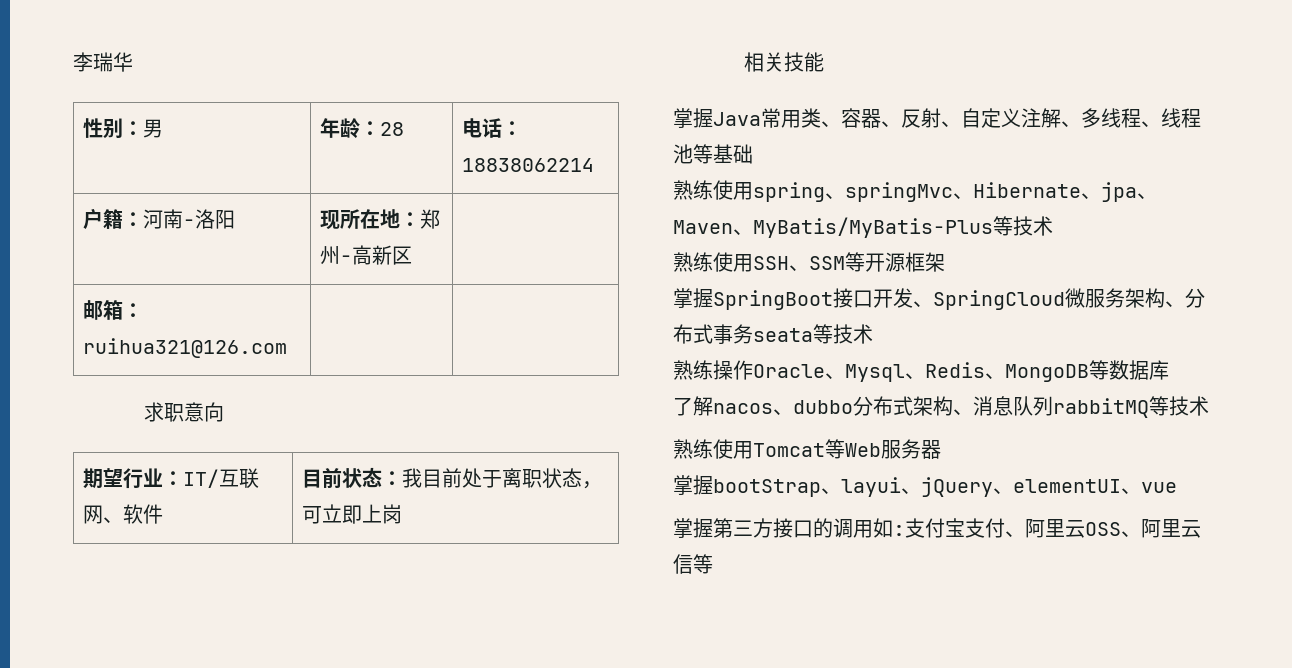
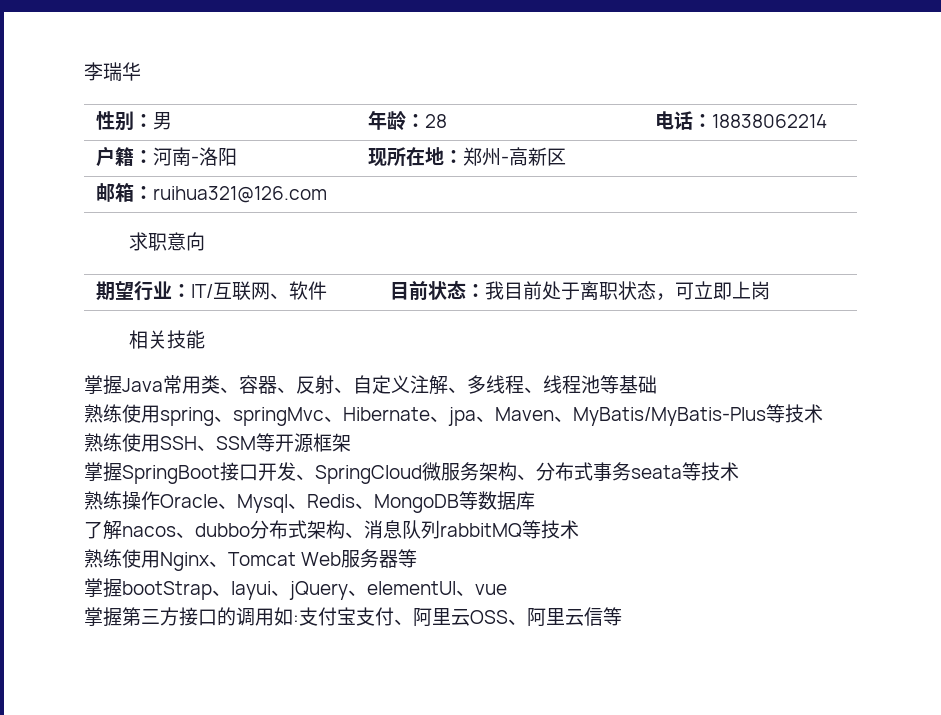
[753,439,845,459] Tomcat等 -> [160,552,296,571] Nginx、Tomcat
(941, 449) none -> [398,549,418,568] 等

